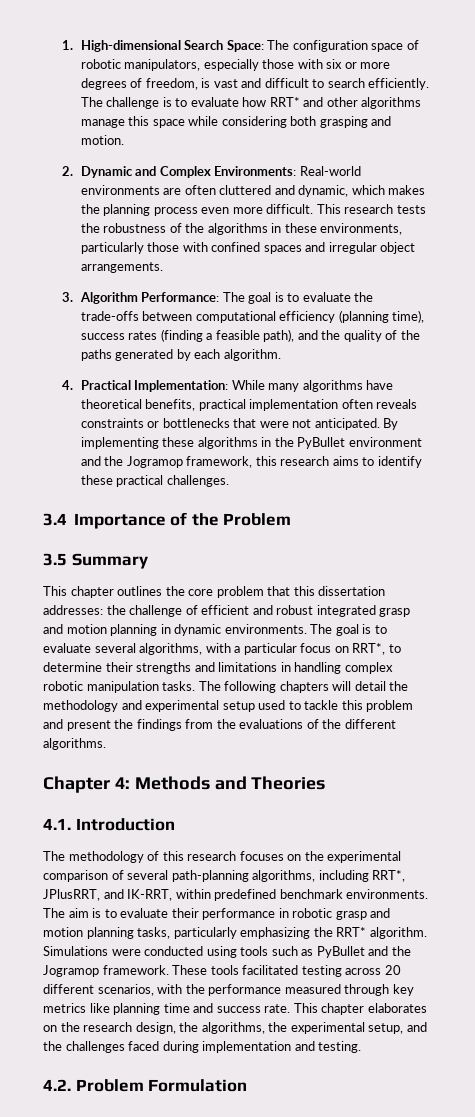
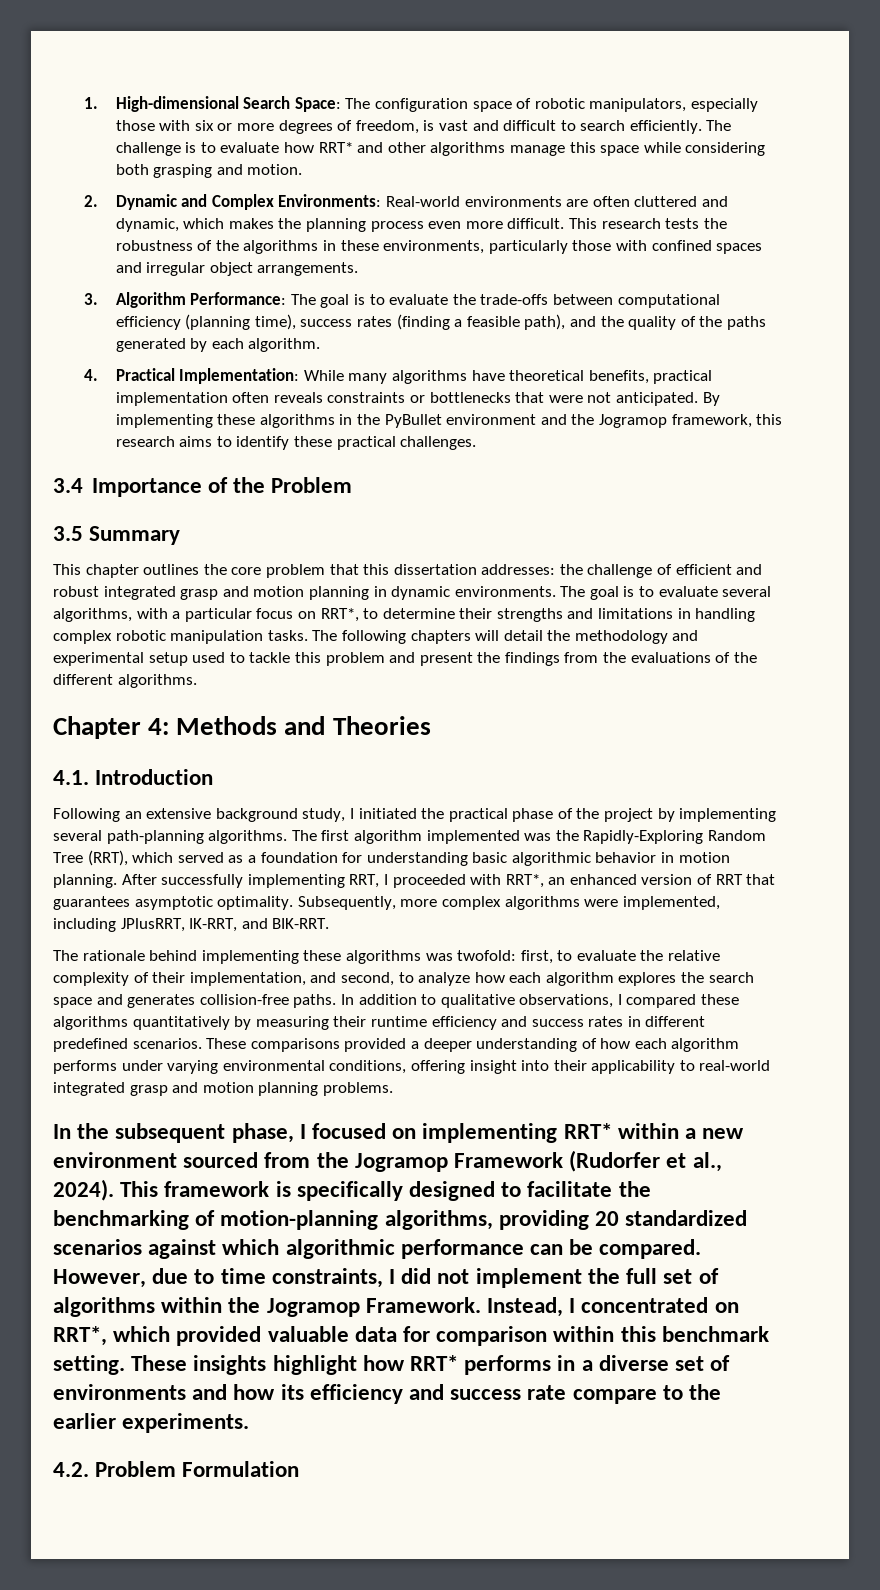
[43,851,402,863] [43,870,406,882] [43,889,429,901] [43,908,391,920] [43,927,427,939] [43,946,411,958] [43,965,401,977] [43,984,414,996] [43,1003,427,1015] [43,1022,427,1034] [43,1041,362,1053] The methodology of this research focuses on the experimental comparison of several path-planning algorithms, including RRT*, JPlusRRT, and IK-RRT, within predefined benchmark environments. The aim is to evaluate their performance in robotic grasp and motion planning tasks, particularly emphasizing the RRT* algorithm. Simulations were conducted using tools such as PyBullet and the Jogramop framework. These tools facilitated testing across 20 different scenarios, with the performance measured through key metrics like planning time and success rate. This chapter elaborates on the research design, the algorithms, the experimental setup, and the challenges faced during implementation and testing. -> [53,808,777,822] [53,830,766,844] [53,850,730,866] [53,874,776,888] [53,896,720,910] [53,918,330,932] [53,950,721,964] [53,972,754,986] [53,994,740,1008] [53,1016,706,1030] [53,1038,740,1052] [53,1060,771,1074] [53,1082,393,1096] [53,1123,745,1143] [53,1150,722,1172] [53,1179,651,1201] [53,1210,748,1230] [53,1239,702,1259] [53,1268,719,1288] [53,1297,739,1317] [53,1326,769,1346] [53,1355,731,1375] [53,1384,722,1404] [53,1413,250,1433] Following an extensive background study, I initiated the practical phase of the project by implementing several path-planning algorithms. The first algorithm implemented was the Rapidly-Exploring Random Tree (RRT), which served as a foundation for understanding basic algorithmic behavior in motion planning. After successfully implementing RRT, I proceeded with RRT*, an enhanced version of RRT that guarantees asymptotic optimality. Subsequently, more complex algorithms were implemented, including JPlusRRT, IK-RRT, and BIK-RRT. // The rationale behind implementing these algorithms was twofold: first, to evaluate the relative complexity of their implementation, and second, to analyze how each algorithm explores the search space and generates collision-free paths. In addition to qualitative observations, I compared these algorithms quantitatively by measuring their runtime efficiency and success rates in different predefined scenarios. These comparisons provided a deeper understanding of how each algorithm performs under varying environmental conditions, offering insight into their applicability to real-world integrated grasp and motion planning problems. // In the subsequent phase, I focused on implementing RRT* within a new environment sourced from the Jogramop Framework (Rudorfer et al., 2024). This framework is specifically designed to facilitate the benchmarking of motion-planning algorithms, providing 20 standardized scenarios against which algorithmic performance can be compared. However, due to time constraints, I did not implement the full set of algorithms within the Jogramop Framework. Instead, I concentrated on RRT*, which provided valuable data for comparison within this benchmark setting. These insights highlight how RRT* performs in a diverse set of environments and how its efficiency and success rate compare to the earlier experiments.

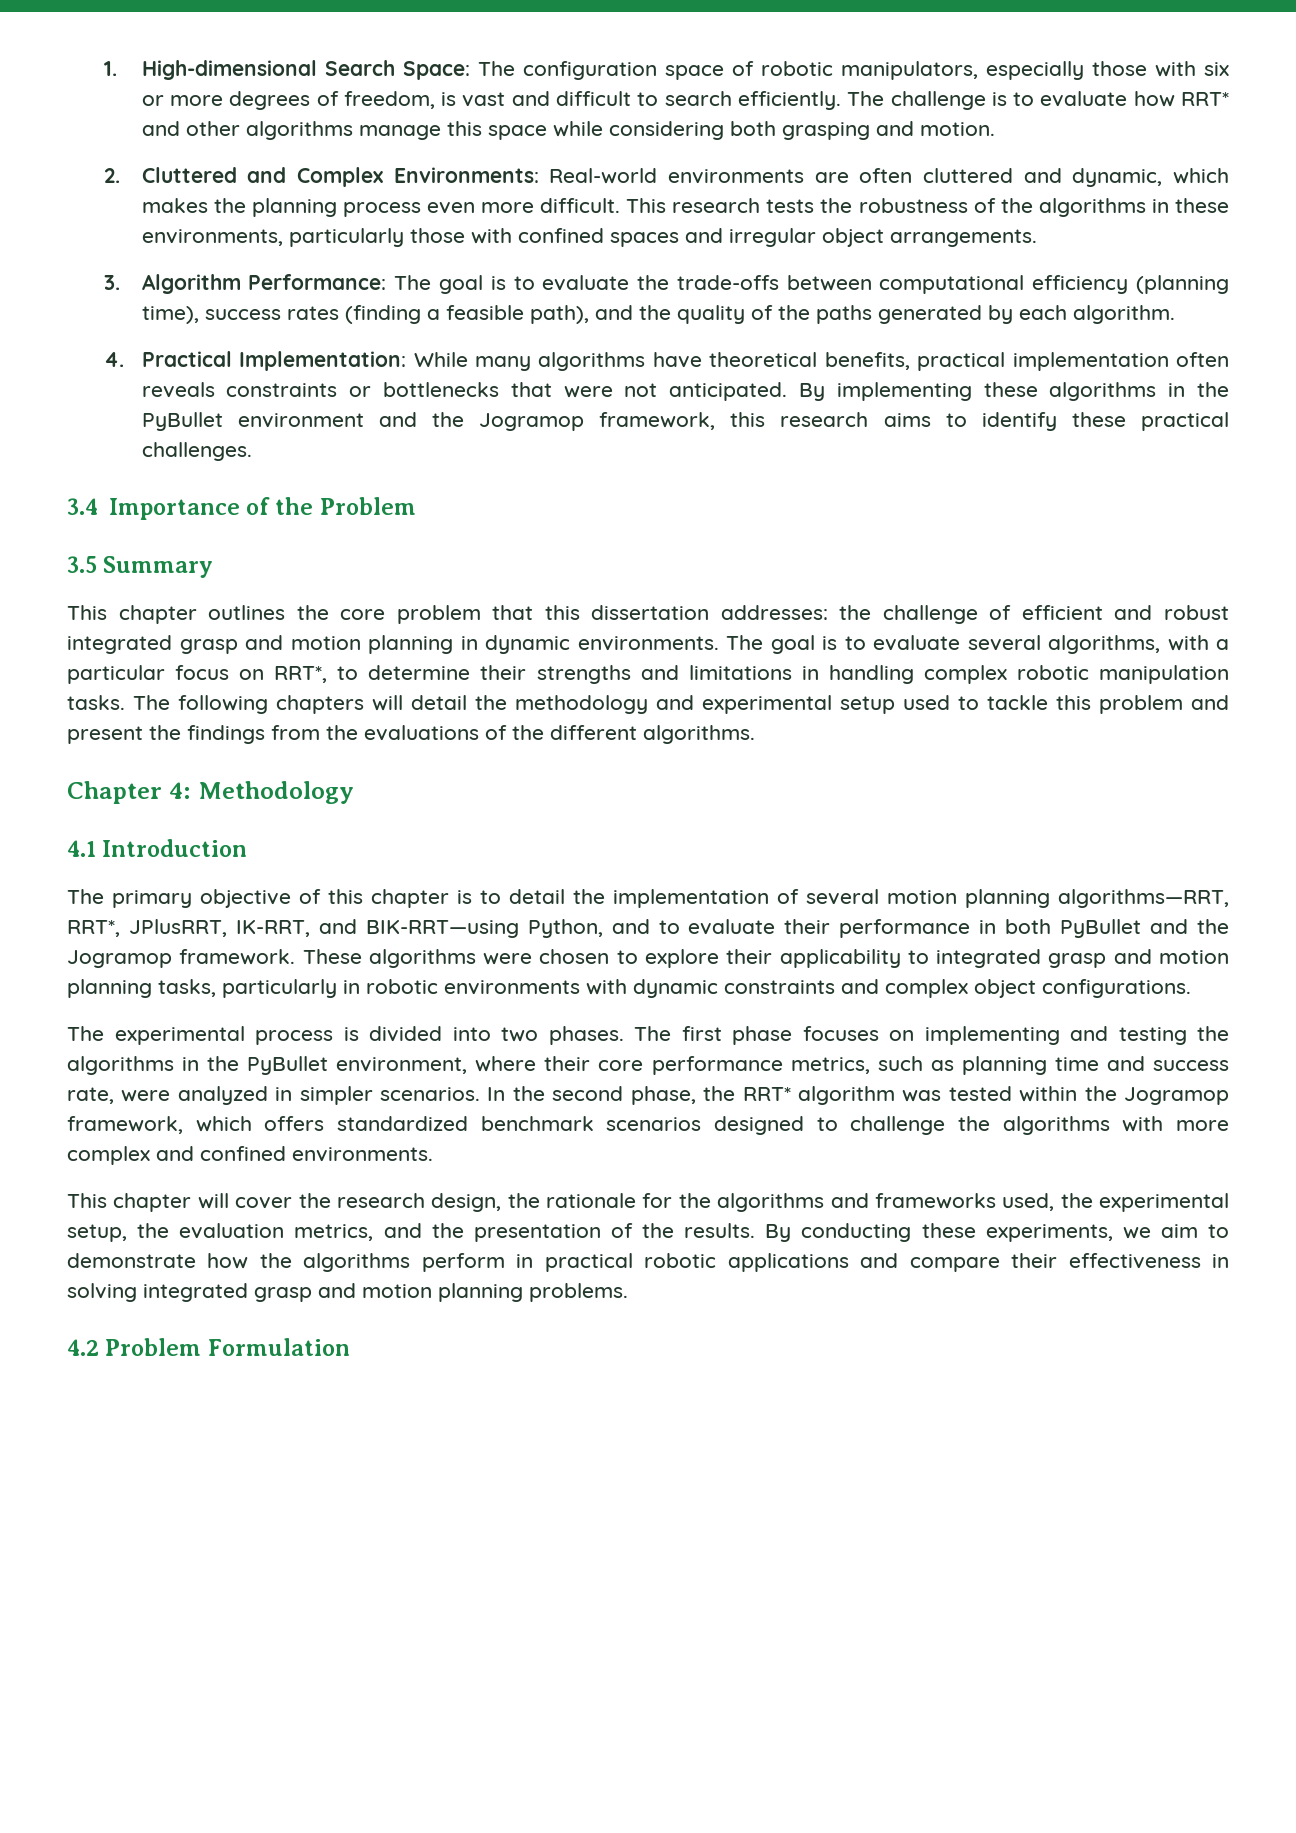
[115,194,177,210] Dynamic -> [141,167,237,183] Cluttered
[176,716,431,735] [53,769,214,785] [53,808,777,822] [53,830,766,844] [53,850,730,866] [53,874,776,888] [53,896,720,910] [53,918,330,932] [53,950,721,964] [53,972,754,986] [53,994,740,1008] [53,1016,706,1030] [53,1038,740,1052] [53,1060,771,1074] Methods and Theories // 4.1. Introduction // Following an extensive background study, I initiated the practical phase of the project by implementing several path-planning algorithms. The first algorithm implemented was the Rapidly-Exploring Random Tree (RRT), which served as a foundation for understanding basic algorithmic behavior in motion planning. After successfully implementing RRT, I proceeded with RRT*, an enhanced version of RRT that guarantees asymptotic optimality. Subsequently, more complex algorithms were implemented, including JPlusRRT, IK-RRT, and BIK-RRT. // The rationale behind implementing these algorithms was twofold: first, to evaluate the relative complexity of their implementation, and second, to analyze how each algorithm explores the search space and generates collision-free paths. In addition to qualitative observations, I compared these algorithms quantitatively by measuring their runtime efficiency and success rates in different predefined scenarios. These comparisons provided a deeper understanding of how each algorithm performs under varying environmental conditions, offering insight into their applicability to real-world -> [197,781,354,804] [67,839,248,857] [67,889,1229,908] [67,919,1229,938] [67,949,1229,968] [67,979,1191,998] [67,1026,1229,1045] [67,1056,1230,1075] [67,1086,1229,1105] [67,1116,1229,1135] [67,1146,433,1165] [67,1193,1229,1212] [67,1223,1229,1242] [67,1253,1229,1272] [67,1283,137,1302] Methodology // 4.1 Introduction // The primary objective of this chapter is to detail the implementation of several motion planning algorithms—RRT, RRT*, JPlusRRT, IK-RRT, and BIK-RRT—using Python, and to evaluate their performance in both PyBullet and the Jogramop framework. These algorithms were chosen to explore their applicability to integrated grasp and motion planning tasks, particularly in robotic environments with dynamic constraints and complex object configurations. // The experimental process is divided into two phases. The first phase focuses on implementing and testing the algorithms in the PyBullet environment, where their core performance metrics, such as planning time and success rate, were analyzed in simpler scenarios. In the second phase, the RRT* algorithm was tested within the Jogramop framework, which offers standardized benchmark scenarios designed to challenge the algorithms with more complex and confined environments. // This chapter will cover the research design, the rationale for the algorithms and frameworks used, the experimental setup, the evaluation metrics, and the presentation of the results. By conducting these experiments, we aim to demonstrate how the algorithms perform in practical robotic applications and compare their effectiveness in solving
[53,1123,745,1143] [53,1150,722,1172] [53,1179,651,1201] [53,1210,748,1230] [53,1239,702,1259] [53,1268,719,1288] [53,1297,739,1317] [53,1326,769,1346] [53,1355,731,1375] [53,1384,722,1404] [53,1413,250,1433] [53,1462,89,1477] In the subsequent phase, I focused on implementing RRT* within a new environment sourced from the Jogramop Framework (Rudorfer et al., 2024). This framework is specifically designed to facilitate the benchmarking of motion-planning algorithms, providing 20 standardized scenarios against which algorithmic performance can be compared. However, due to time constraints, I did not implement the full set of algorithms within the Jogramop Framework. Instead, I concentrated on RRT*, which provided valuable data for comparison within this benchmark setting. These insights highlight how RRT* performs in a diverse set of environments and how its efficiency and success rate compare to the earlier experiments. // 4.2. -> [67,1339,99,1356] 4.2

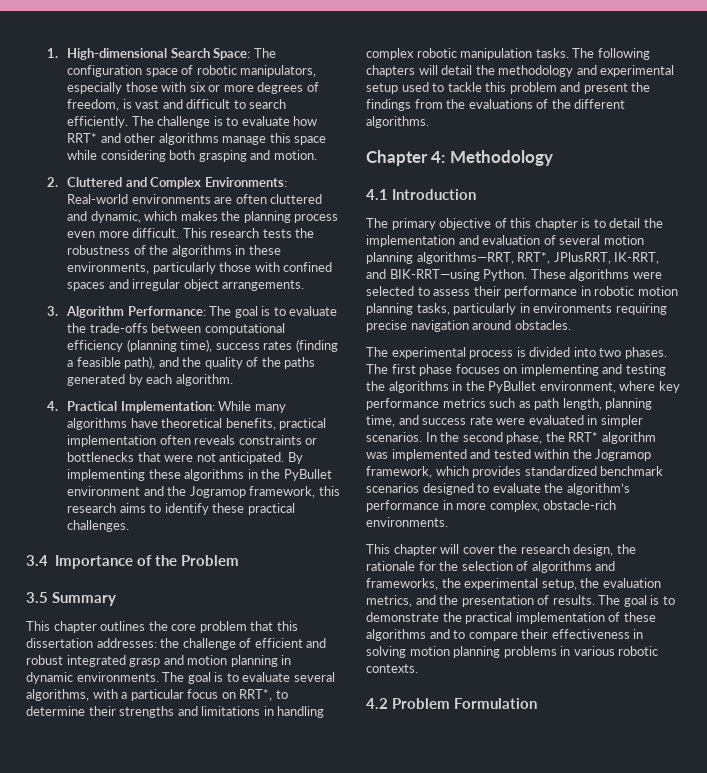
(769, 898) none -> [458,235,541,245] and evaluation
[527,919,1229,938] [67,949,1152,968] Python, and to evaluate their performance in both PyBullet and the Jogramop framework. These algorithms were chosen to explore their applicability to integrated grasp and -> [483,269,662,281] [366,286,635,298] Python. These algorithms were selected to assess their performance in robotic
[366,979,1191,998] robotic environments with dynamic constraints and complex object configurations. -> [533,303,667,315] [366,320,571,332] environments requiring precise navigation around obstacles.
[544,1056,1230,1075] [67,1086,268,1105] their core performance metrics, such as planning time and success rate, were analyzed -> [658,381,680,393] [366,398,653,410] [366,415,584,427] key performance metrics such as path length, planning time, and success rate were evaluated
(942, 1096) none -> [391,449,491,461] implemented and
[264,1116,325,1131] offers -> [472,466,522,478] provides
[850,1116,1229,1135] [67,1146,286,1165] challenge the algorithms with more complex and confined -> [492,483,630,495] [366,500,617,512] evaluate the algorithm’s performance in more complex, obstacle-rich
[717,1193,1055,1212] algorithms and frameworks used, -> [461,561,616,573] [366,578,438,590] selection of algorithms and frameworks,
[642,1223,1229,1242] [67,1253,899,1272] the results. By conducting these experiments, we aim to demonstrate how the algorithms perform in practical robotic applications and -> [552,595,675,607] [366,612,656,624] [366,629,466,641] results. The goal is to demonstrate the practical implementation of these algorithms and to
[143,1283,628,1302] integrated grasp and motion planning problems. -> [409,646,659,658] [366,664,418,673] motion planning problems in various robotic contexts.

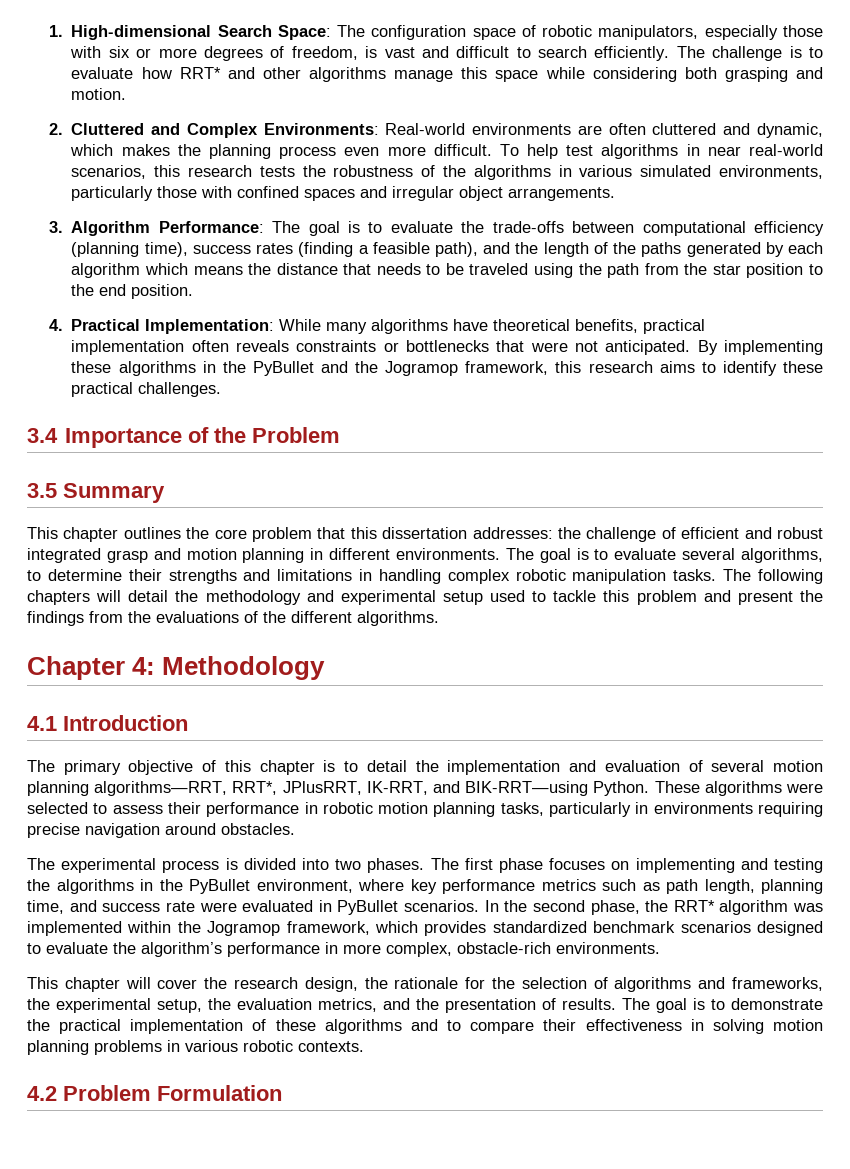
[182,228,207,238] This -> [499,144,824,159] [71,165,181,179] To help test algorithms in near real-world scenarios, this
[248,245,281,255] these -> [579,165,712,177] various simulated
[204,357,243,369] quality -> [543,242,589,257] length
[175,374,233,386] algorithm. -> [71,263,824,278] [71,284,194,299] algorithm which means the distance that needs to be traveled using the path from the star position to the end position.
[67,486,141,496] environment -> (314, 368) none
[26,672,73,684] dynamic -> [329,548,391,560] different
[92,689,273,701] with a particular focus on RRT*, -> (824, 555) none
[600,415,643,427] simpler -> [337,900,399,915] PyBullet
[470,449,531,459] and tested -> (122, 928) none

